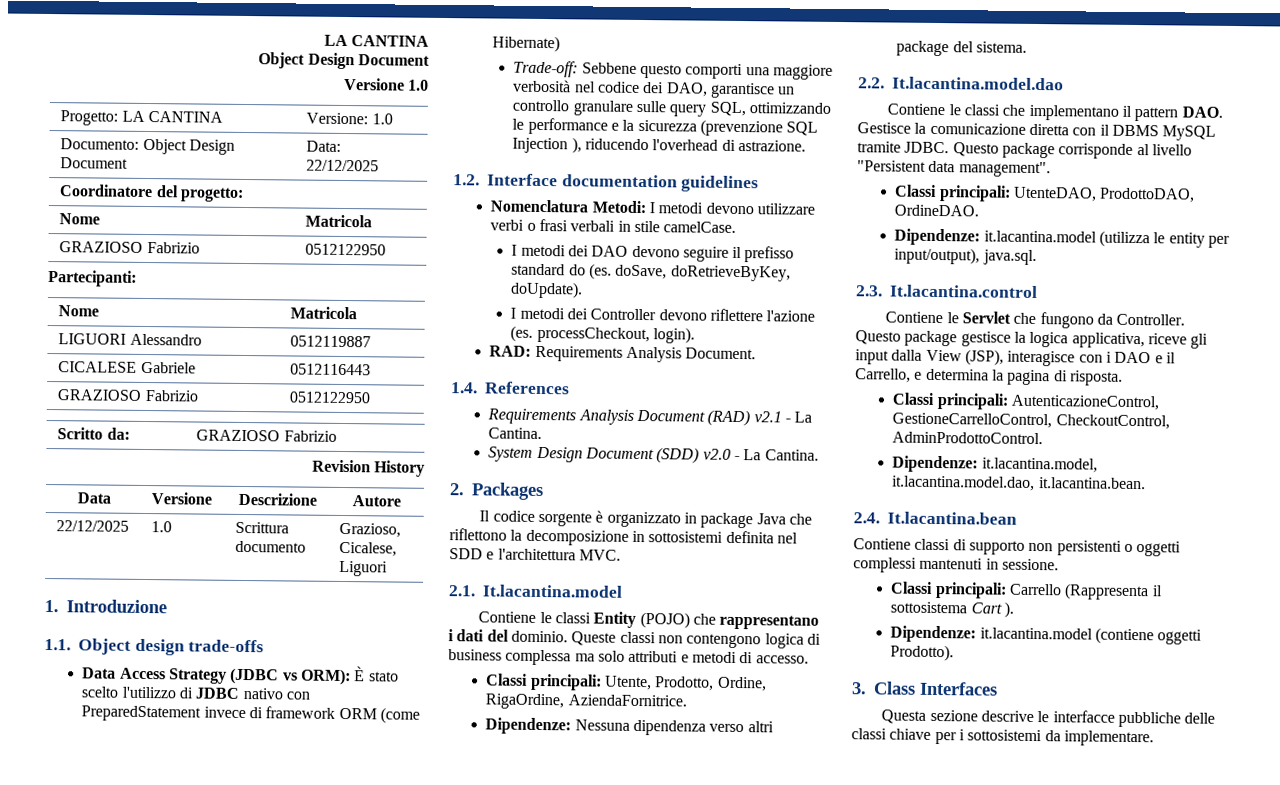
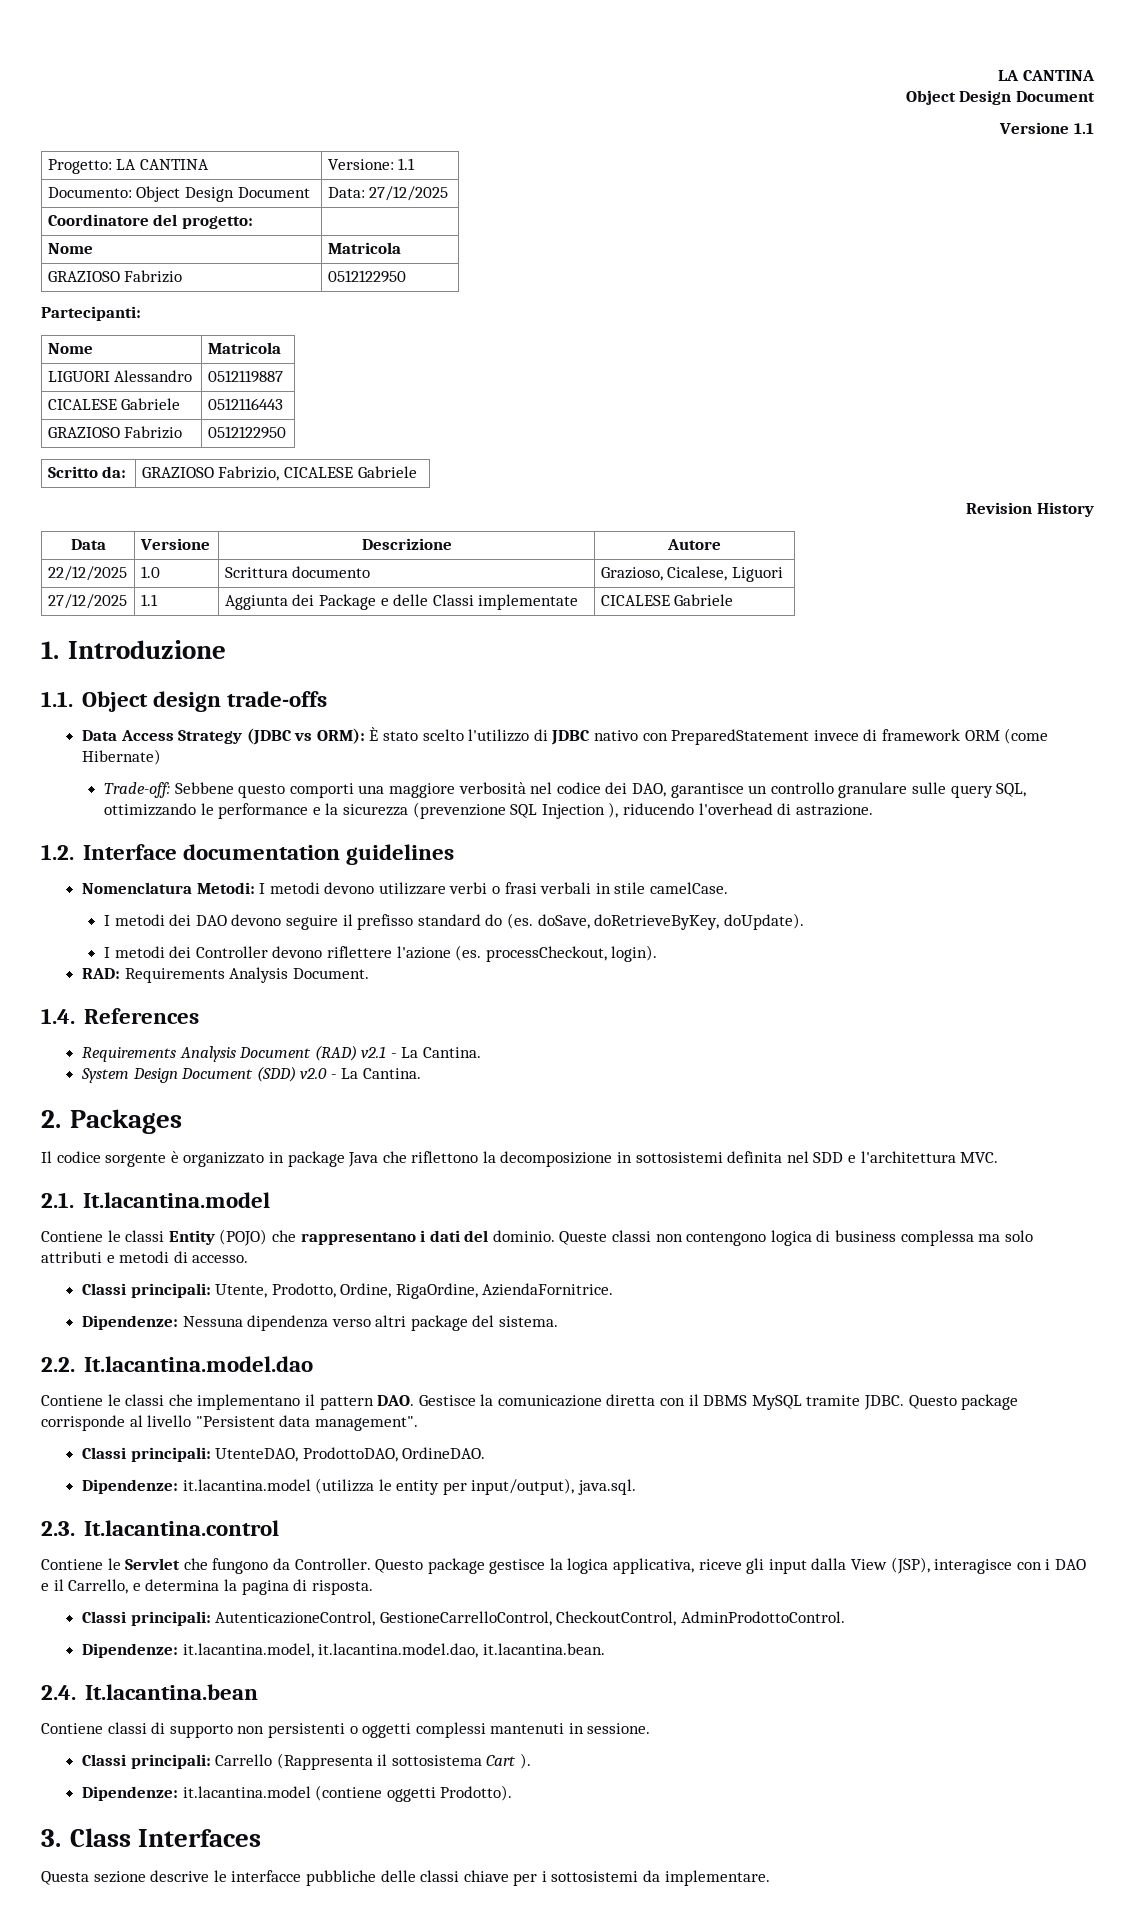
[408,79,429,91] 1.0 -> [1073,123,1094,134] 1.1
[371,113,393,125] 1.0 -> [398,158,416,170] 1.1
[306,159,380,172] 22/12/2025 -> [369,186,449,201] 27/12/2025
[283,430,337,442] Fabrizio -> [218,466,417,481] Fabrizio, CICALESE Gabriele
(389, 568) none -> [47,594,127,609] [140,594,158,606] [224,594,579,610] [600,594,734,606] // 27/12/2025 | 1.1 | Aggiunta dei Package e delle Classi implementate | CICALESE Gabriele

